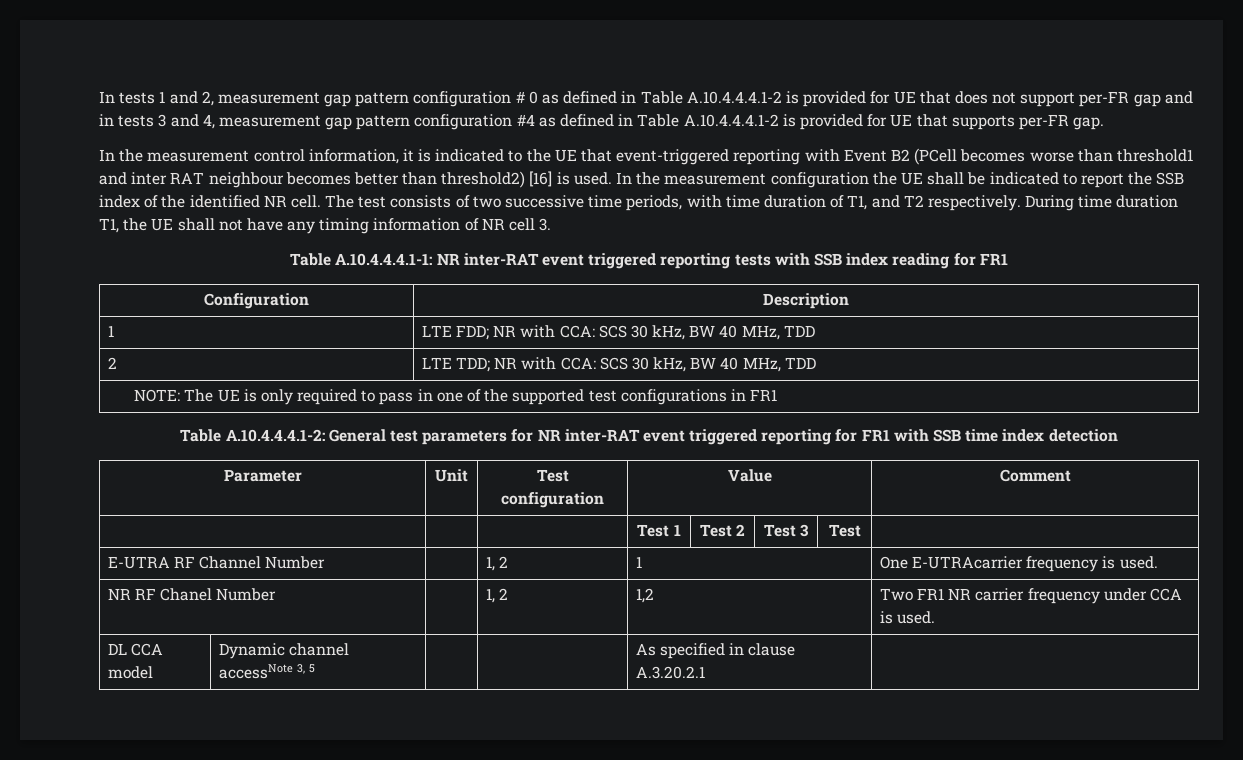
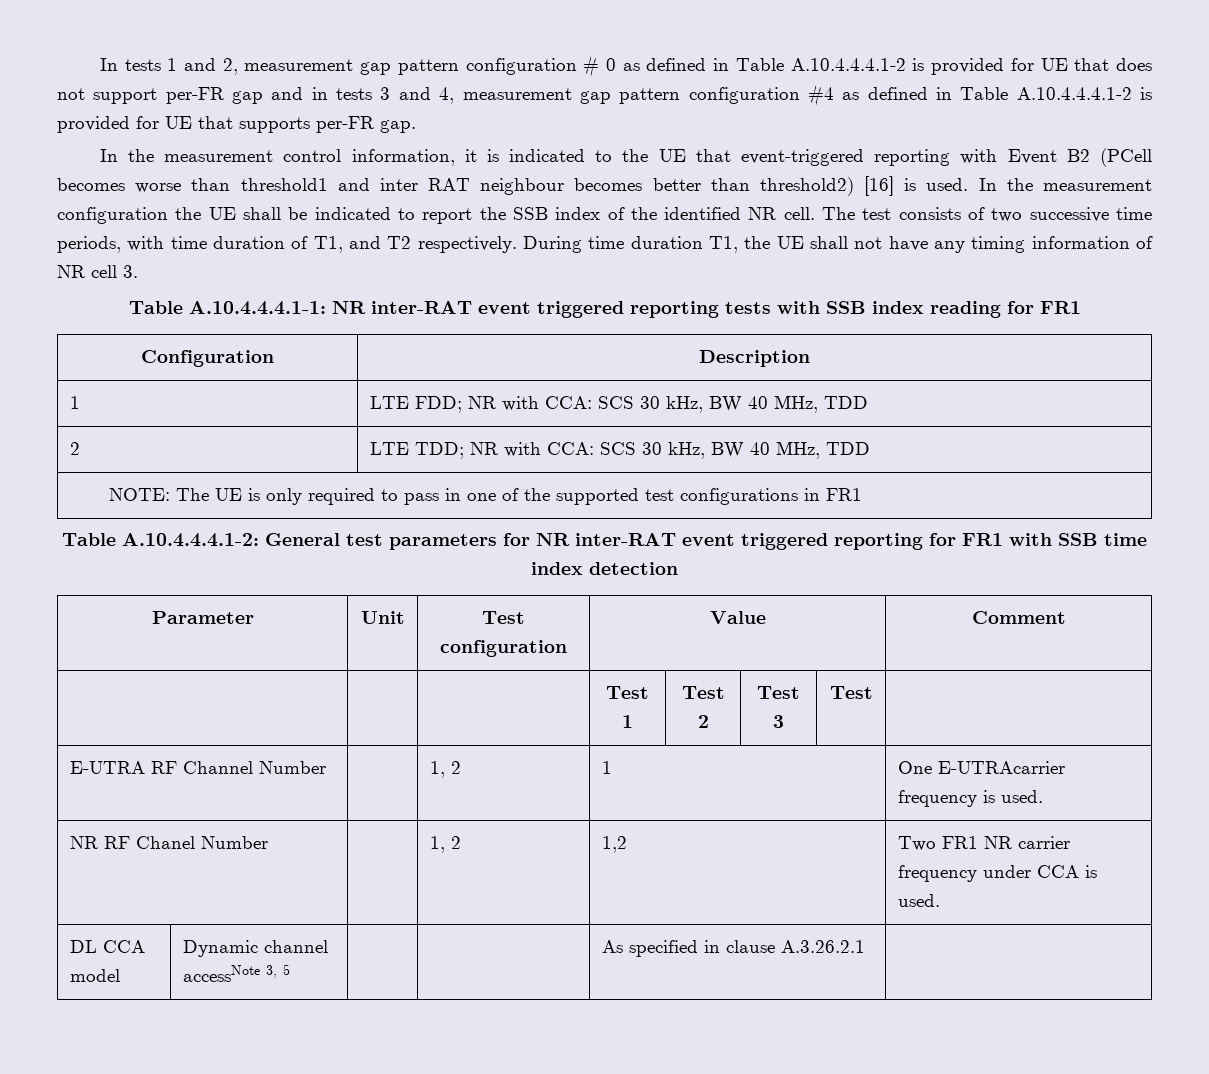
[635,666,705,679] A.3.20.2.1 -> [780,940,865,953] A.3.26.2.1

